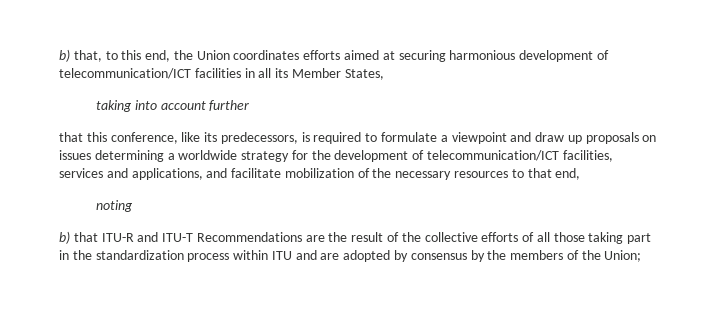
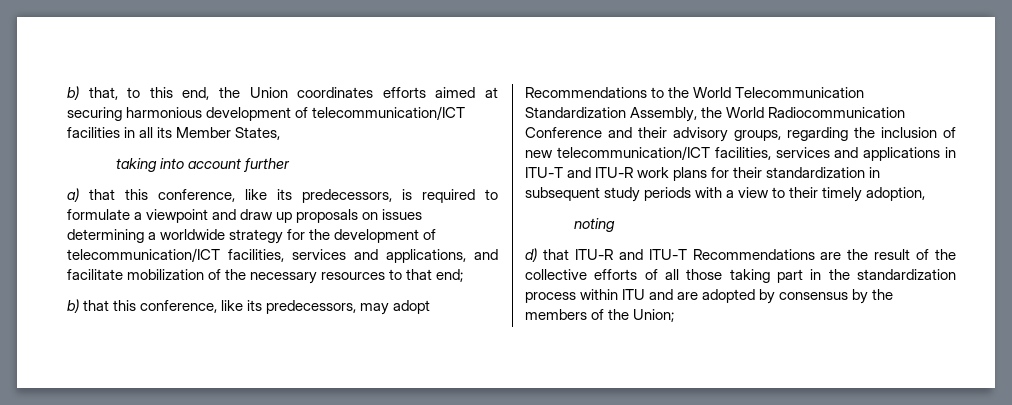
(250, 105) none -> [67,188,79,202] a)
[555,168,581,180] end, -> [436,269,464,282] [67,299,431,315] [525,87,865,98] [525,107,906,122] [525,127,956,142] [525,146,956,161] [525,167,881,181] [525,187,926,202] end; // b) that this conference, like its predecessors, may adopt Recommendations to the World Telecommunication Standardization Assembly, the World Radiocommunication Conference and their advisory groups, regarding the inclusion of new telecommunication/ICT facilities, services and applications in ITU-T and ITU-R work plans for their standardization in subsequent study periods with a view to their timely adoption,
[59,231,70,244] b) -> [525,248,537,262] d)

